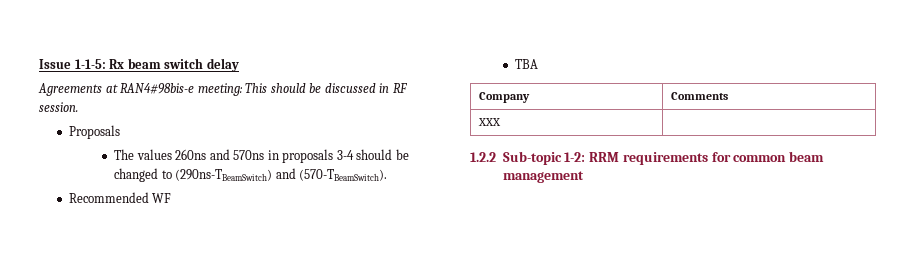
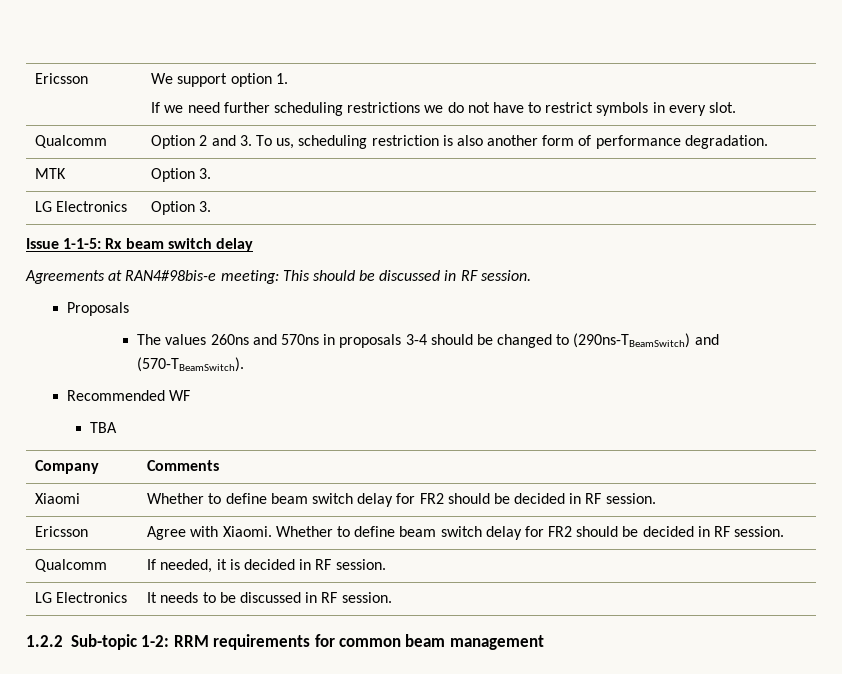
(39, 64) none -> [35,73,89,84] [151,73,288,87] [151,102,736,116] [35,135,108,148] [151,135,768,149] [35,168,67,179] [151,168,212,182] [35,201,128,212] [151,201,212,215] Ericsson | We support option 1. // If we need further scheduling restrictions we do not have to restrict symbols in every slot. // Qualcomm | Option 2 and 3. To us, scheduling restriction is also another form of performance degradation. // MTK | Option 3. // LG Electronics | Option 3. //
[478,118,502,126] XXX | -> [35,493,81,504] [147,493,656,507] [35,526,89,537] [147,526,785,540] [35,559,108,572] [147,559,386,573] [35,592,128,603] [147,592,392,603] Xiaomi | Whether to define beam switch delay for FR2 should be decided in RF session. // Ericsson | Agree with Xiaomi. Whether to define beam switch delay for FR2 should be decided in RF session. // Qualcomm | If needed, it is decided in RF session. // LG Electronics | It needs to be discussed in RF session.

